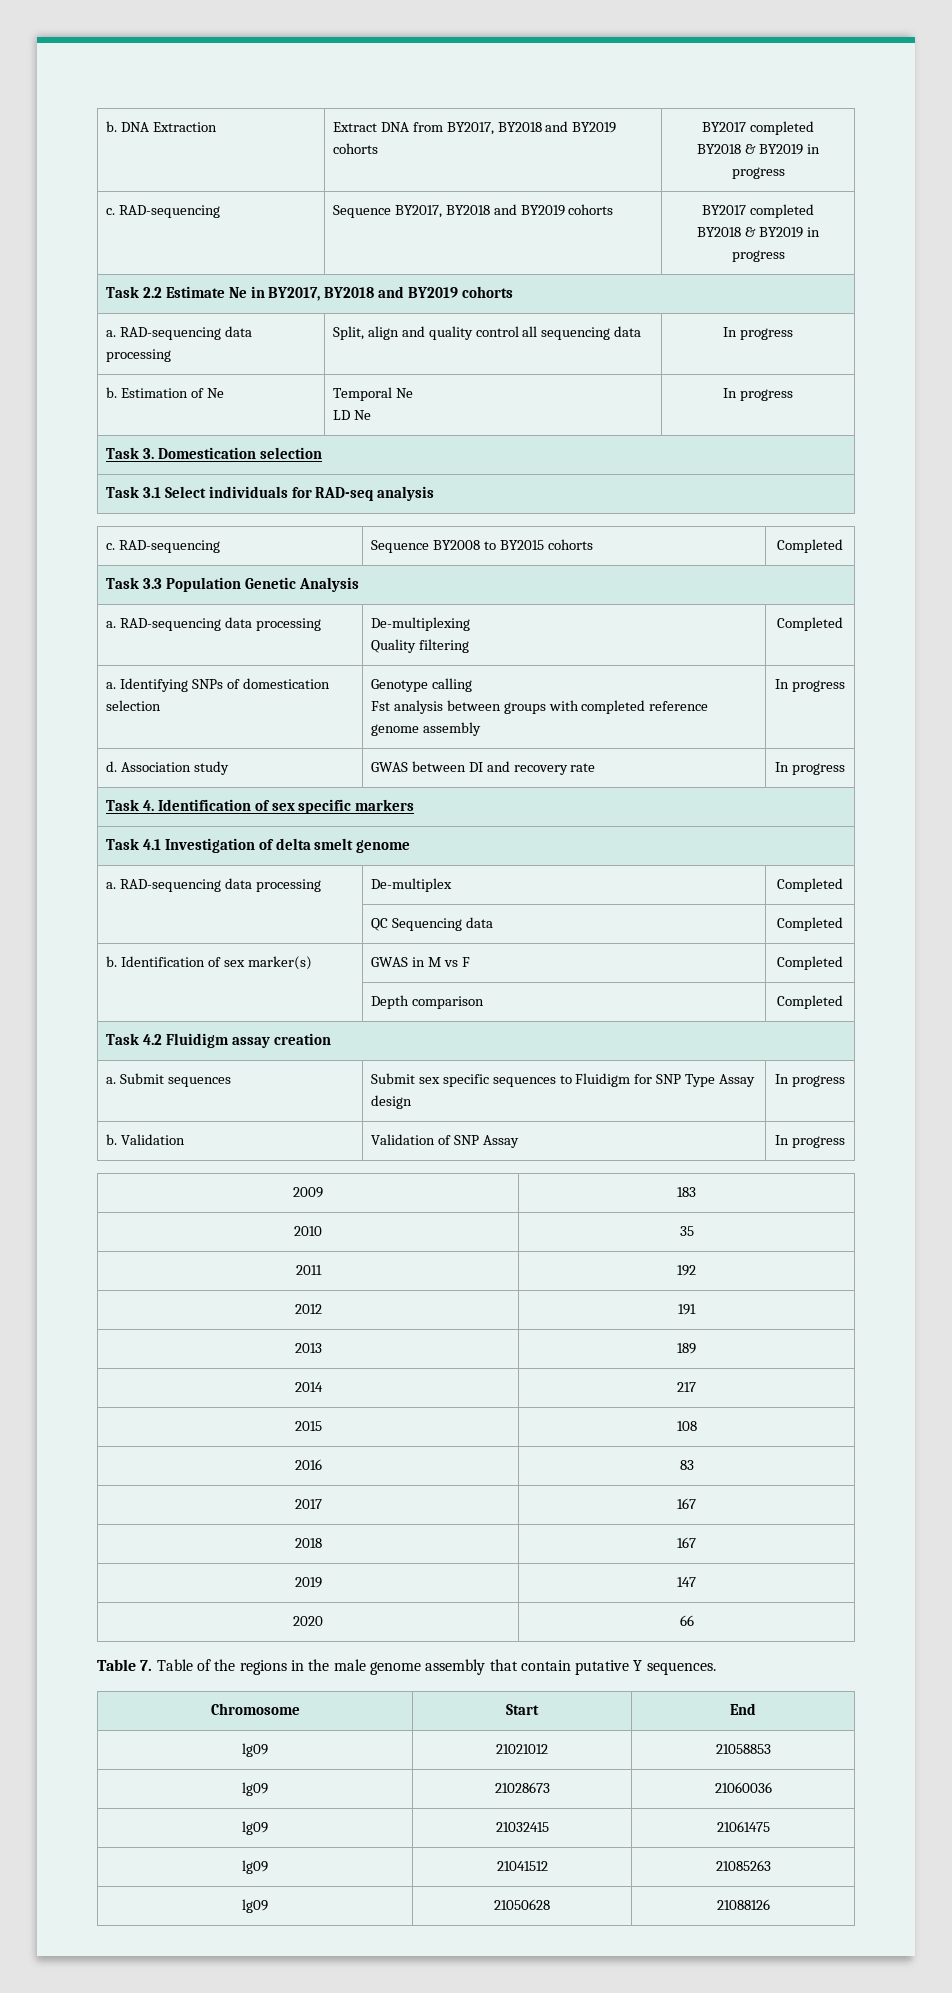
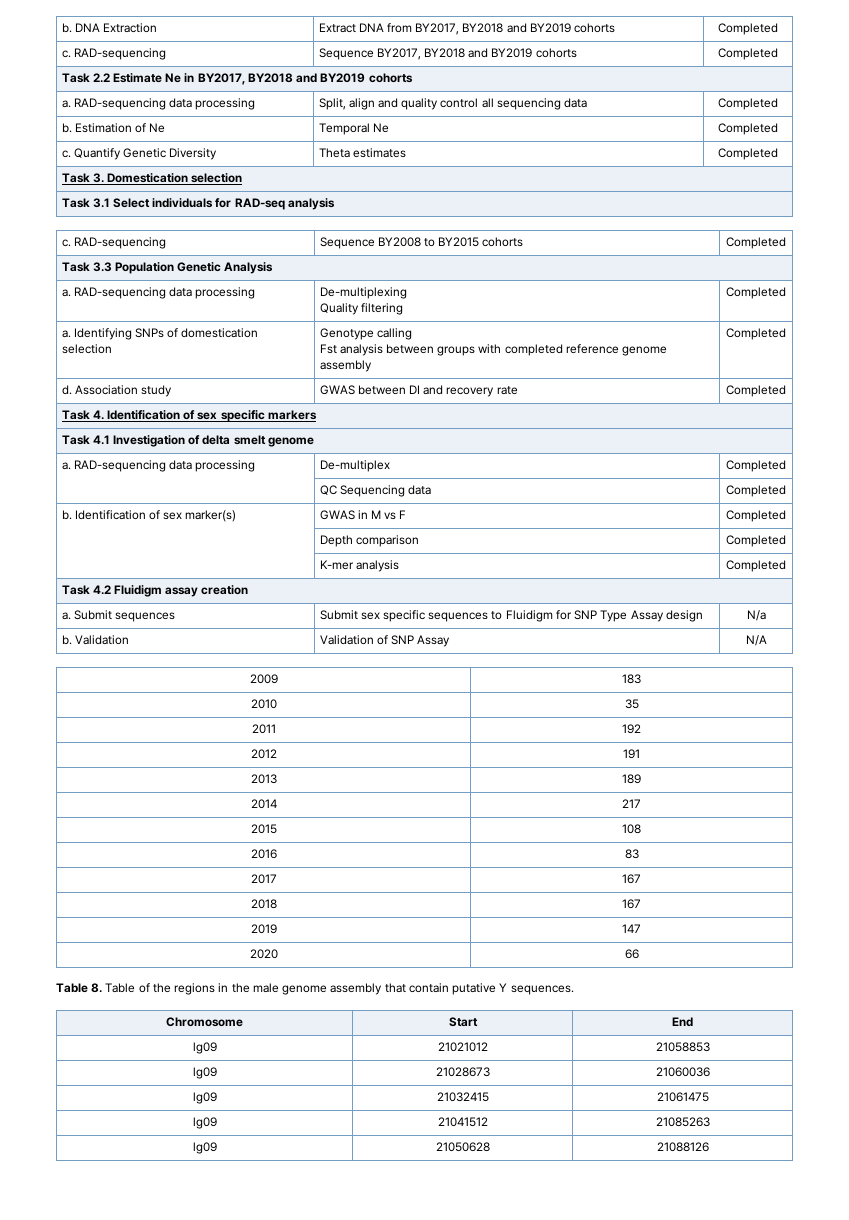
[702,121,814,135] [697,144,820,155] [731,167,785,179] BY2017 completed // BY2018 & BY2019 in progress -> [718,23,778,35] Completed
[702,204,814,218] [697,227,820,238] [731,250,785,262] BY2017 completed // BY2018 & BY2019 in progress -> [718,48,778,60] Completed
[723,327,793,340] In progress -> [718,98,778,110] Completed
[332,410,371,420] [723,388,793,401] // LD Ne | In progress -> [718,123,778,135] [61,148,218,160] [318,148,406,158] [718,148,778,160] | Completed // c. Quantify Genetic Diversity | Theta estimates | Completed
[775,679,845,692] In progress -> [726,328,786,340] Completed
[775,762,845,775] In progress -> [726,385,786,397] Completed
(843, 1002) none -> [319,560,399,572] [726,560,786,572] // | K-mer analysis | Completed
[775,1074,845,1087] In progress -> [746,610,766,621] N/a
[775,1135,845,1148] In progress -> [745,635,767,646] N/A
[140,1660,153,1671] 7. -> [91,983,103,993] 8.

